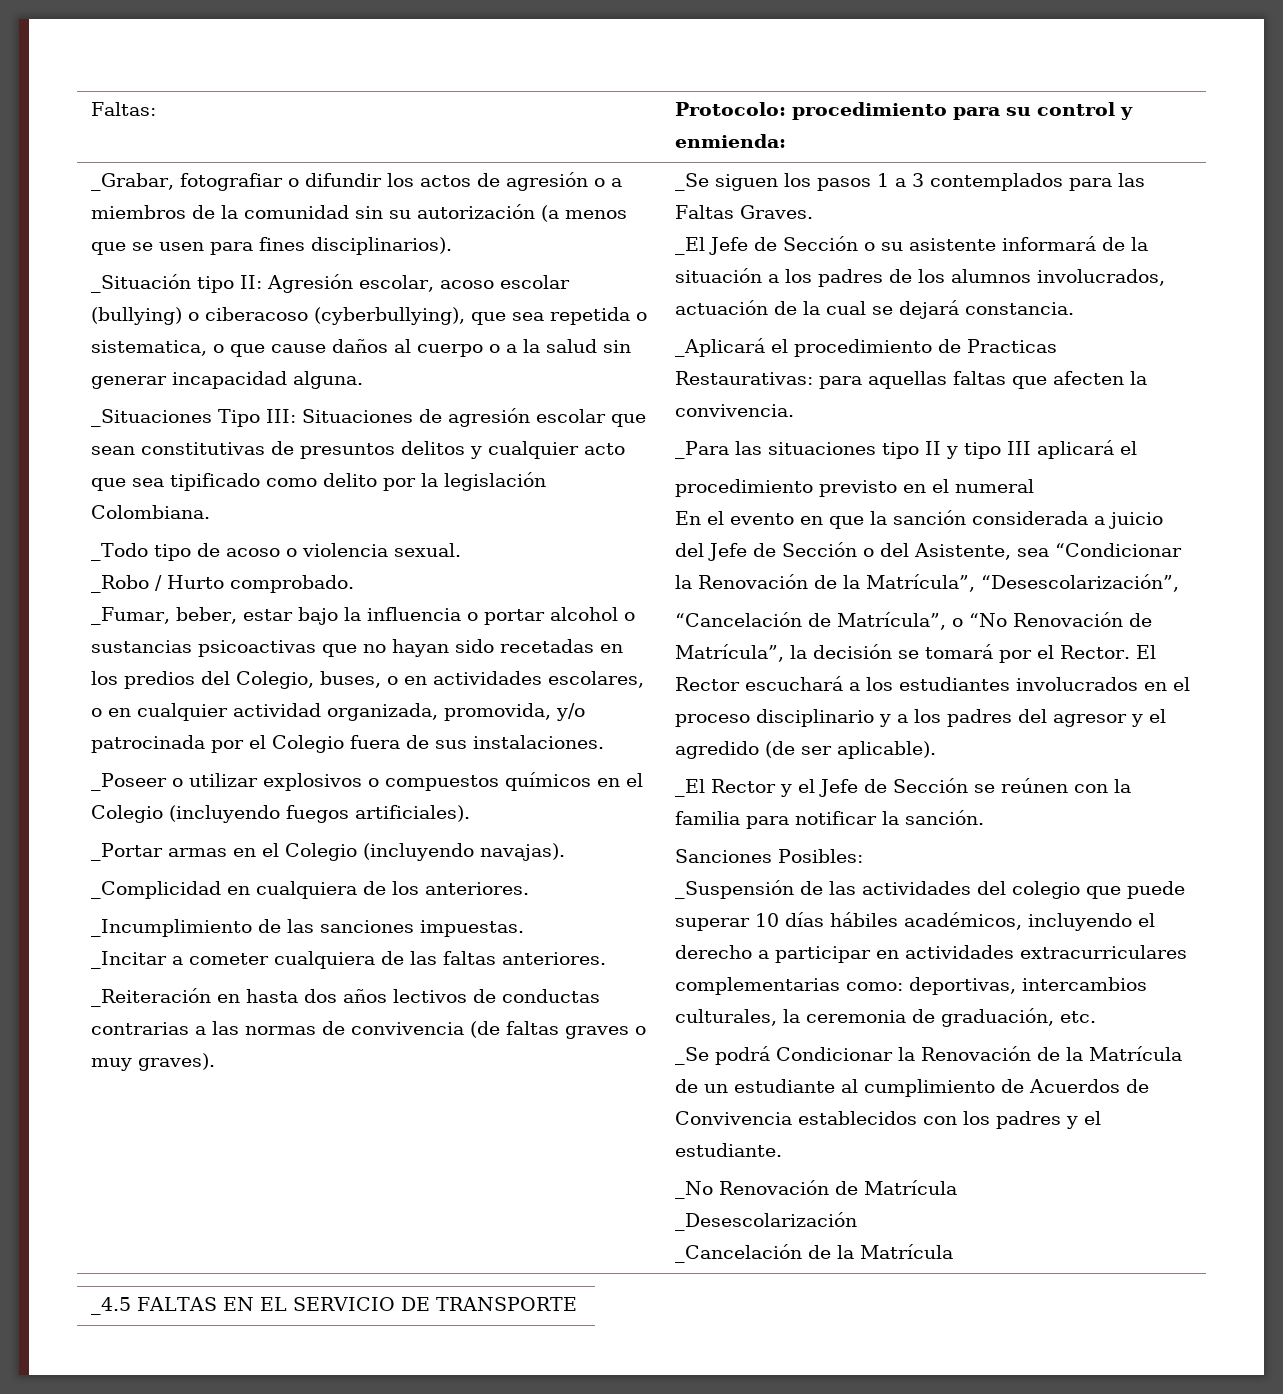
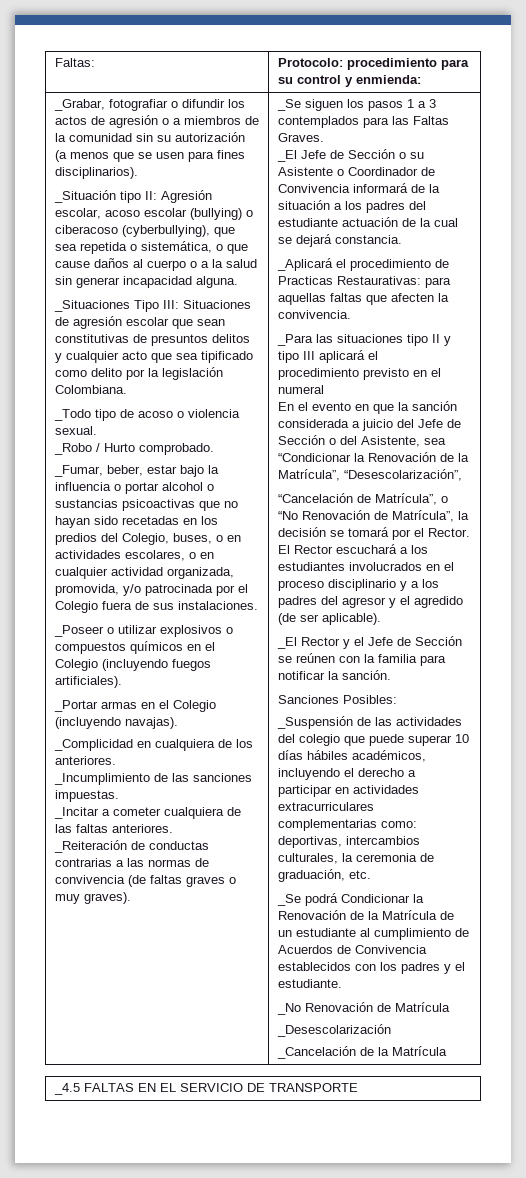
[90,340,207,356] sistematica, -> [140,241,212,253] sistemática,
[216,989,467,1003] en hasta dos años lectivos -> (127, 846) none
[908,238,996,251] asistente -> [277,167,435,176] [277,184,350,193] Asistente o Coordinador de Convivencia
[888,269,1165,286] de los alumnos involucrados, -> [408,201,426,210] [277,218,338,227] del estudiante

